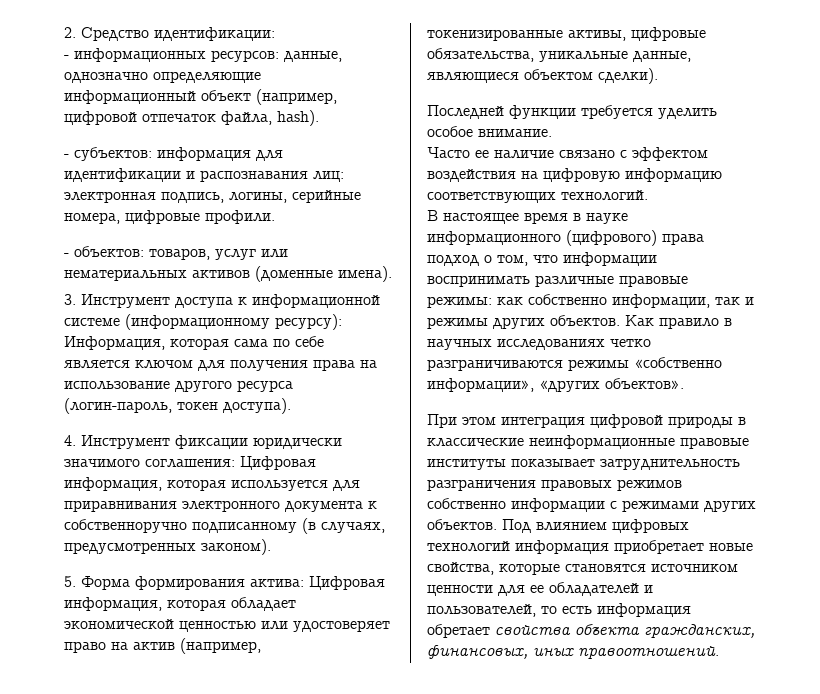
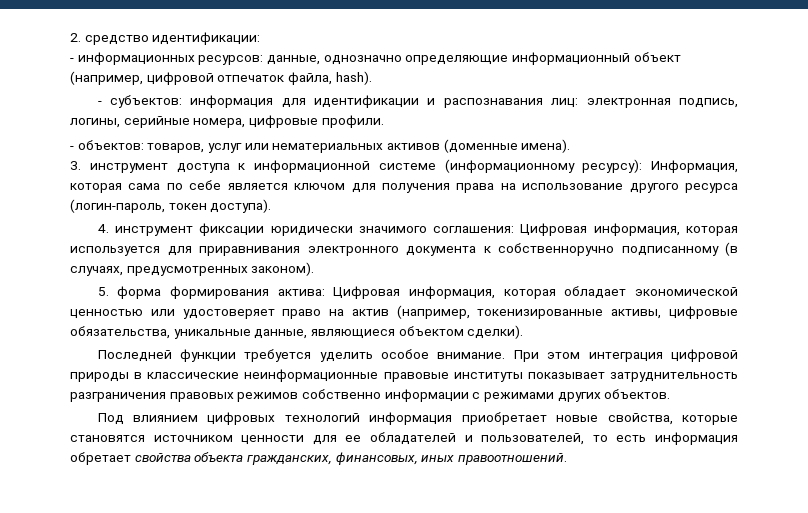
[81,27,149,41] Средство -> [84,35,149,45] средство
[81,294,170,308] Инструмент -> [89,163,168,173] инструмент
[81,435,170,449] Инструмент -> [114,226,193,236] инструмент
[81,576,130,590] Форма -> [117,286,162,299] форма
[427,147,708,161] [427,168,722,182] [427,190,648,203] [427,210,628,224] [427,230,704,246] [427,252,657,266] [427,275,688,287] [427,294,754,308] [427,315,732,329] [427,339,651,350] [427,357,722,371] [427,378,684,392] // Часто ее наличие связано с эффектом воздействия на цифровую информацию соответствующих технологий. // В настоящее время в науке информационного (цифрового) права подход о том, что информации воспринимать различные правовые режимы: как собственно информации, так и режимы других объектов. Как правило в научных исследованиях четко разграничиваются режимы «собственно информации», «других объектов». // -> (506, 355) none
(497, 524) none -> (671, 394) //

